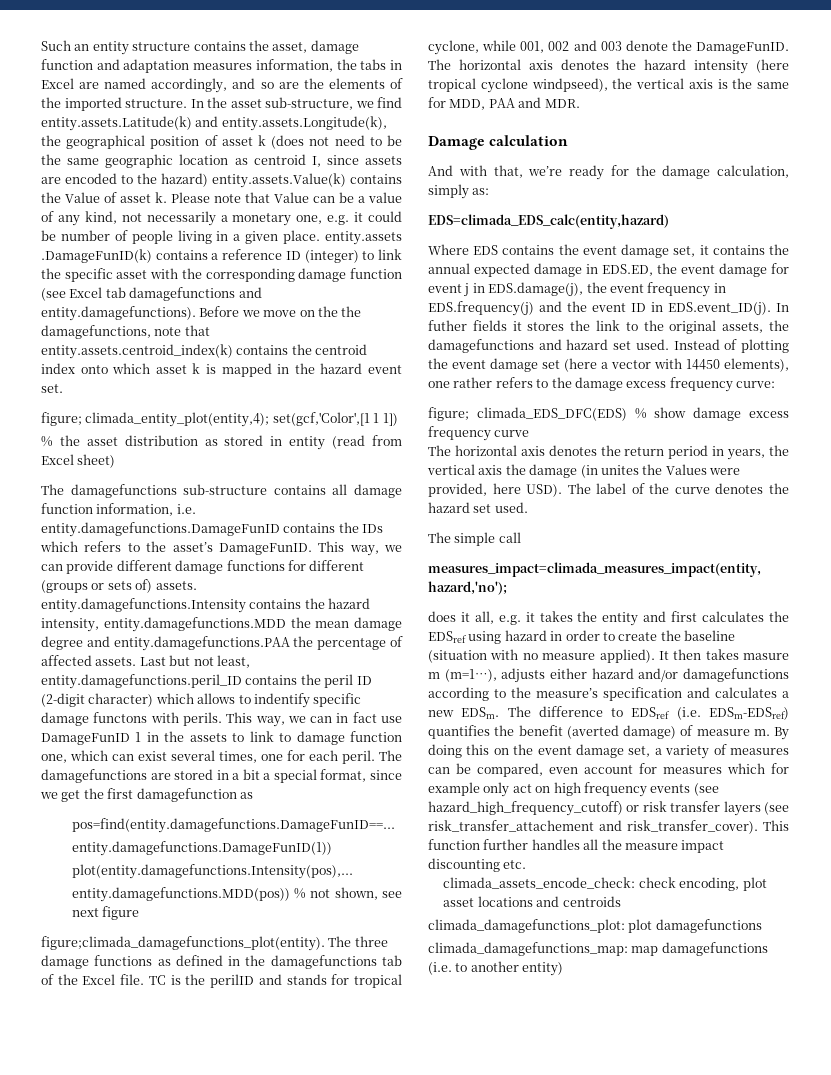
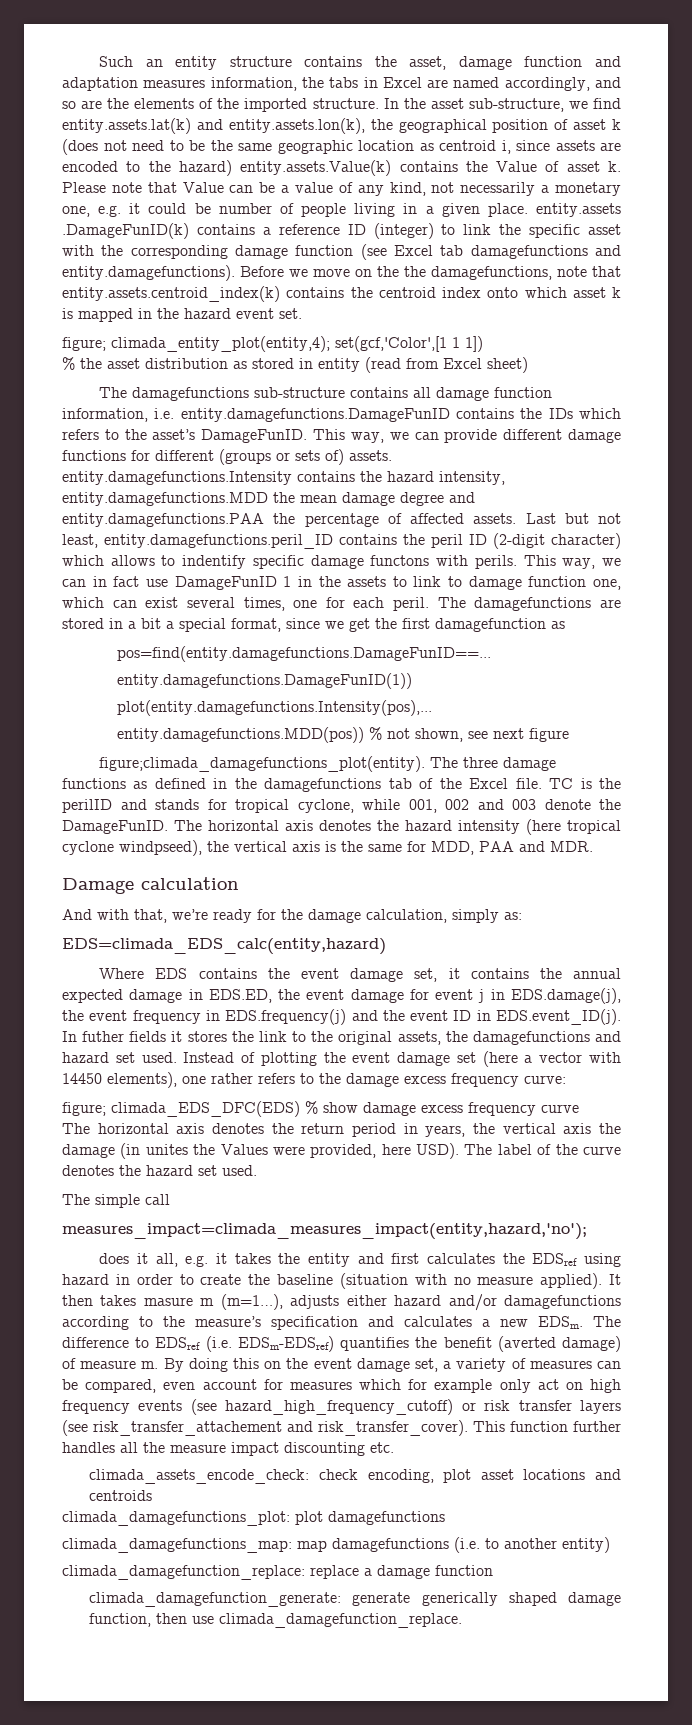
[41,116,387,131] entity.assets.Latitude(k) and entity.assets.Longitude(k), -> [62,118,365,134] entity.assets.lat(k) and entity.assets.lon(k),
[311,156,321,167] I, -> [501,140,511,154] i,
(564, 969) none -> [62,1565,493,1580] [89,1592,621,1607] [89,1613,463,1628] // climada_damagefunction_replace: replace a damage function // climada_damagefunction_generate: generate generically shaped damage function, then use climada_damagefunction_replace.

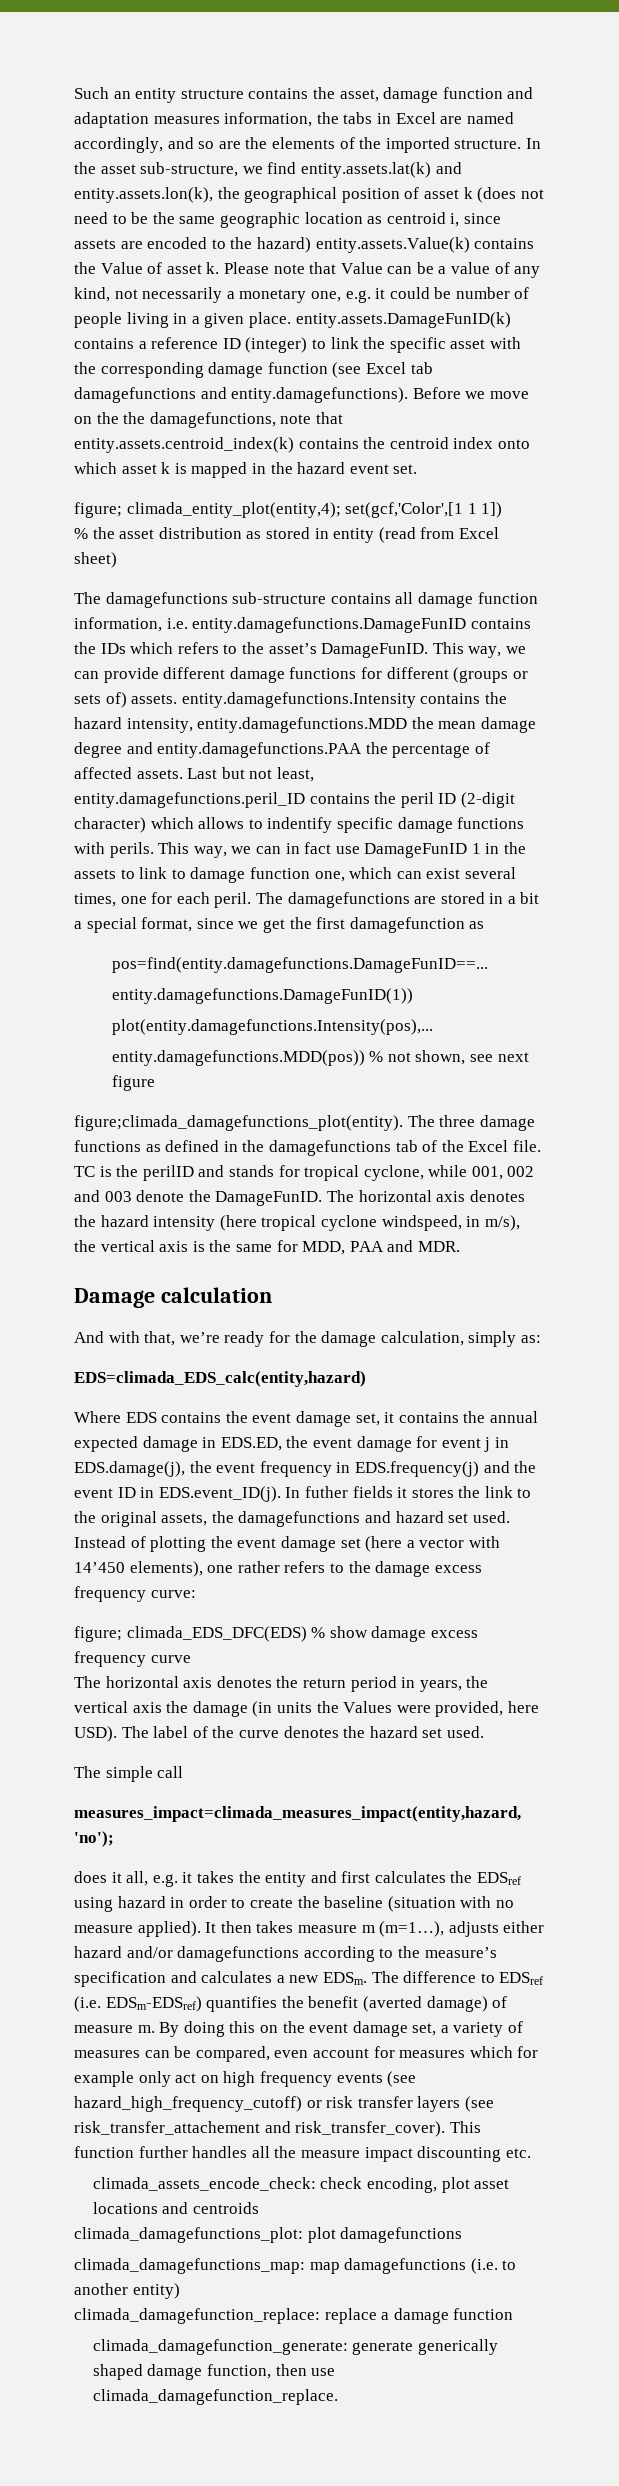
[535,203,621,217] [62,223,189,239] entity.assets .DamageFunID(k) -> [295,312,511,328] entity.assets.DamageFunID(k)
[370,555,430,566] functons -> [457,817,525,829] functions
[119,840,202,856] windpseed), -> [381,1215,520,1231] windspeed, in m/s),
[62,1073,102,1084] 14450 -> [74,1562,125,1573] 14’450
[145,1144,188,1155] unites -> [276,1702,312,1713] units
[143,1297,193,1306] masure -> [297,1925,357,1933] measure

